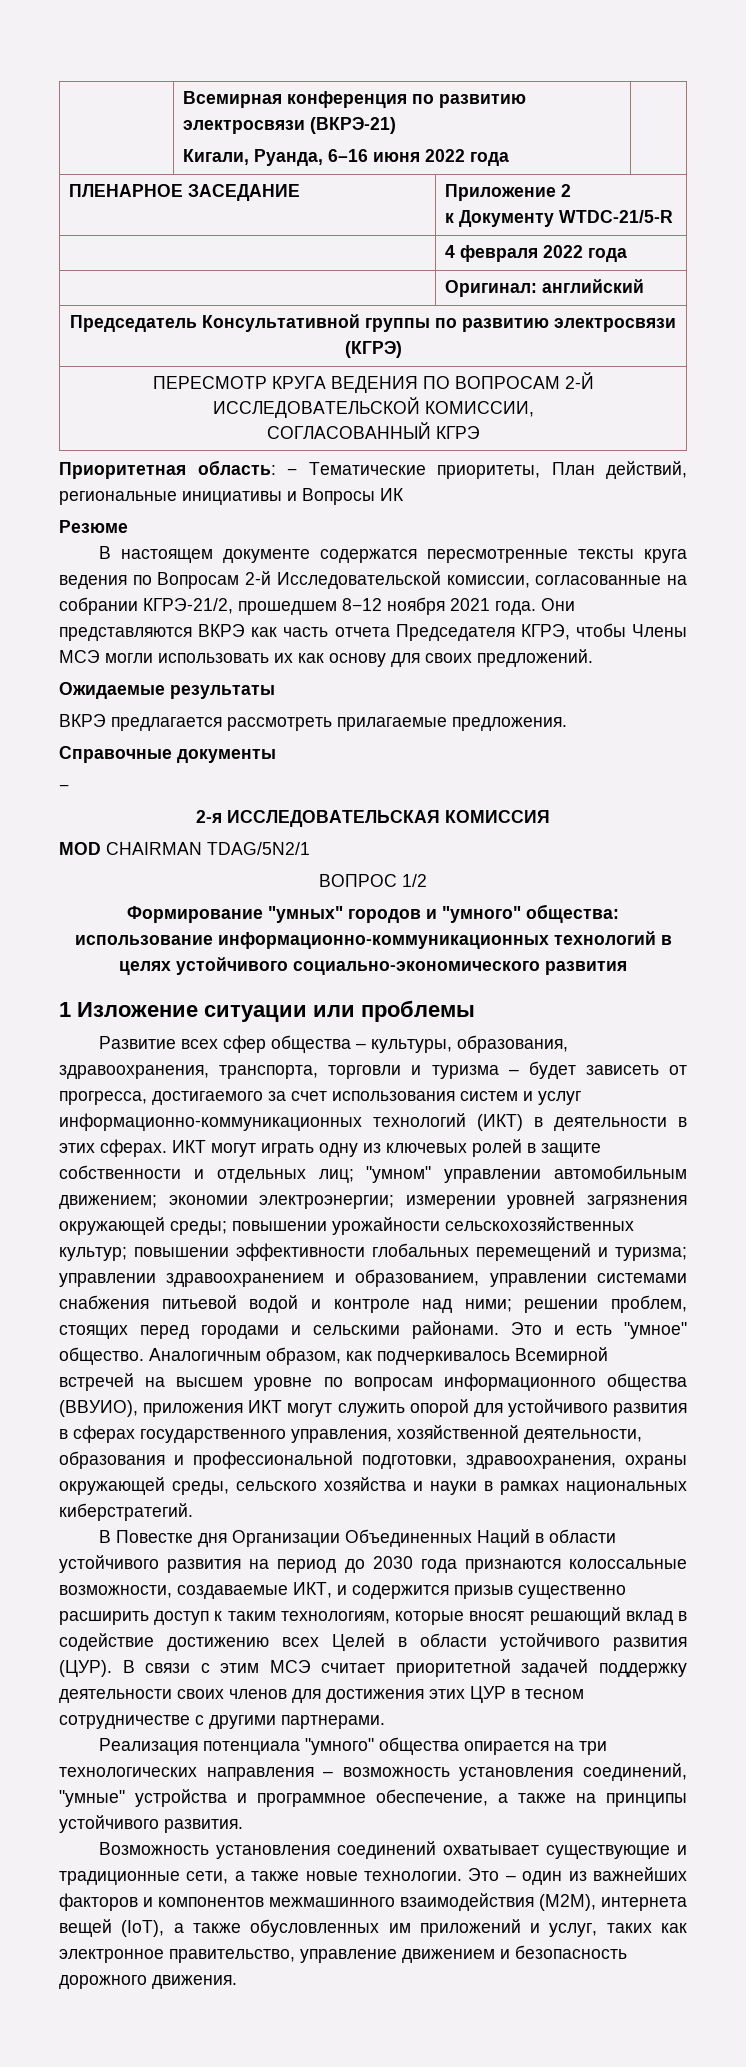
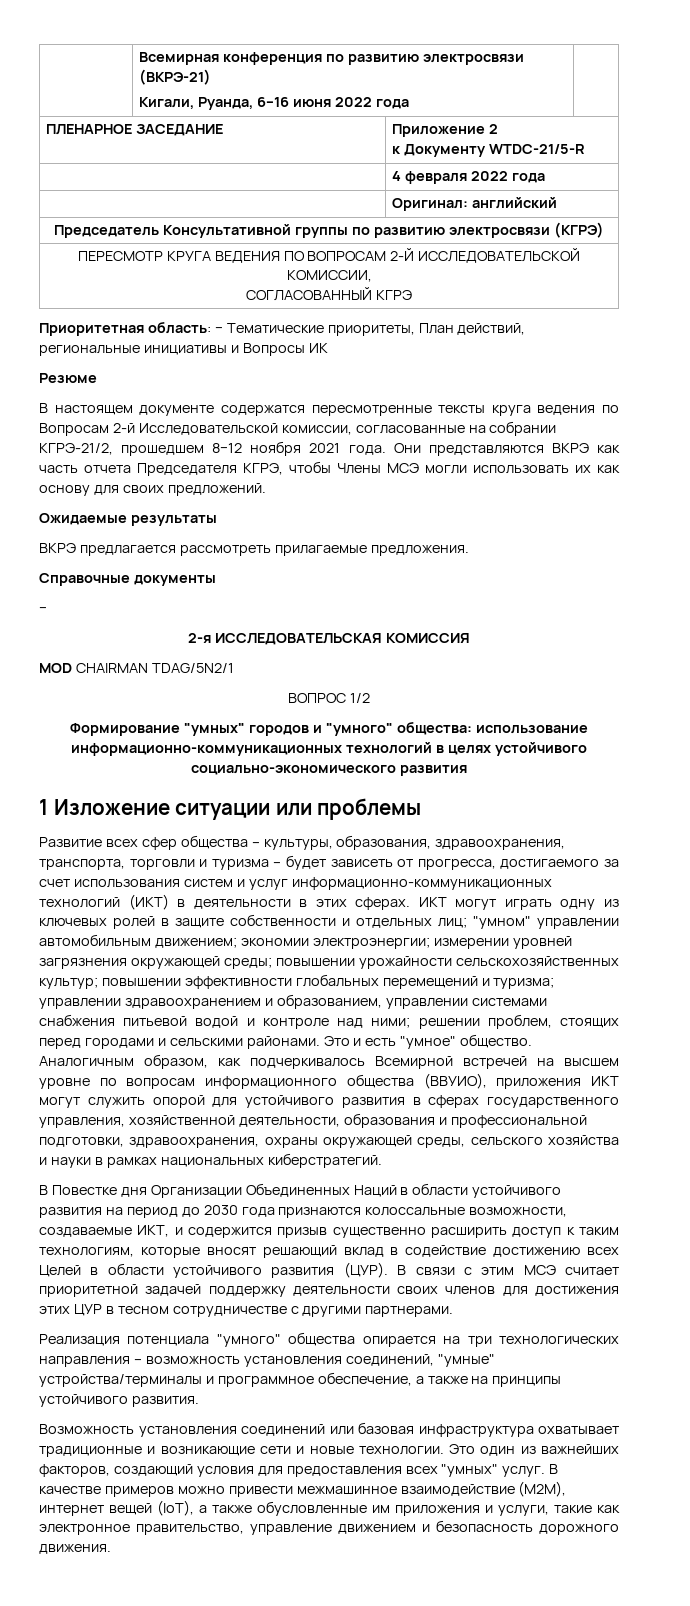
[135,1789,227,1807] устройства -> [39,1374,202,1387] устройства/терминалы
[442,1845,687,1859] [59,1871,300,1885] охватывает существующие и традиционные сети, а также -> [329,1422,619,1437] [39,1446,305,1457] или базовая инфраструктура охватывает традиционные и возникающие сети и
[505,1875,516,1881] – -> (476, 1449) none
[59,1893,687,1911] [59,1919,652,1937] факторов и компонентов межмашинного взаимодействия (M2M), интернета вещей (IoT), а также обусловленных им приложений и услуг, таких -> [39,1464,559,1477] [39,1481,567,1497] [39,1500,592,1516] факторов, создающий условия для предоставления всех "умных" услуг. В качестве примеров можно привести межмашинное взаимодействие (M2M), интернет вещей (IoT), а также обусловленные им приложения и услуги, такие

